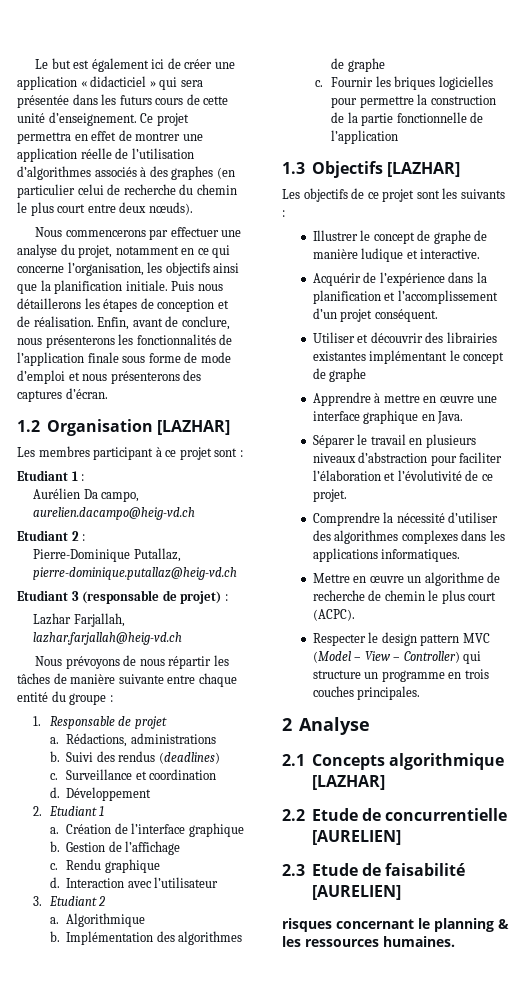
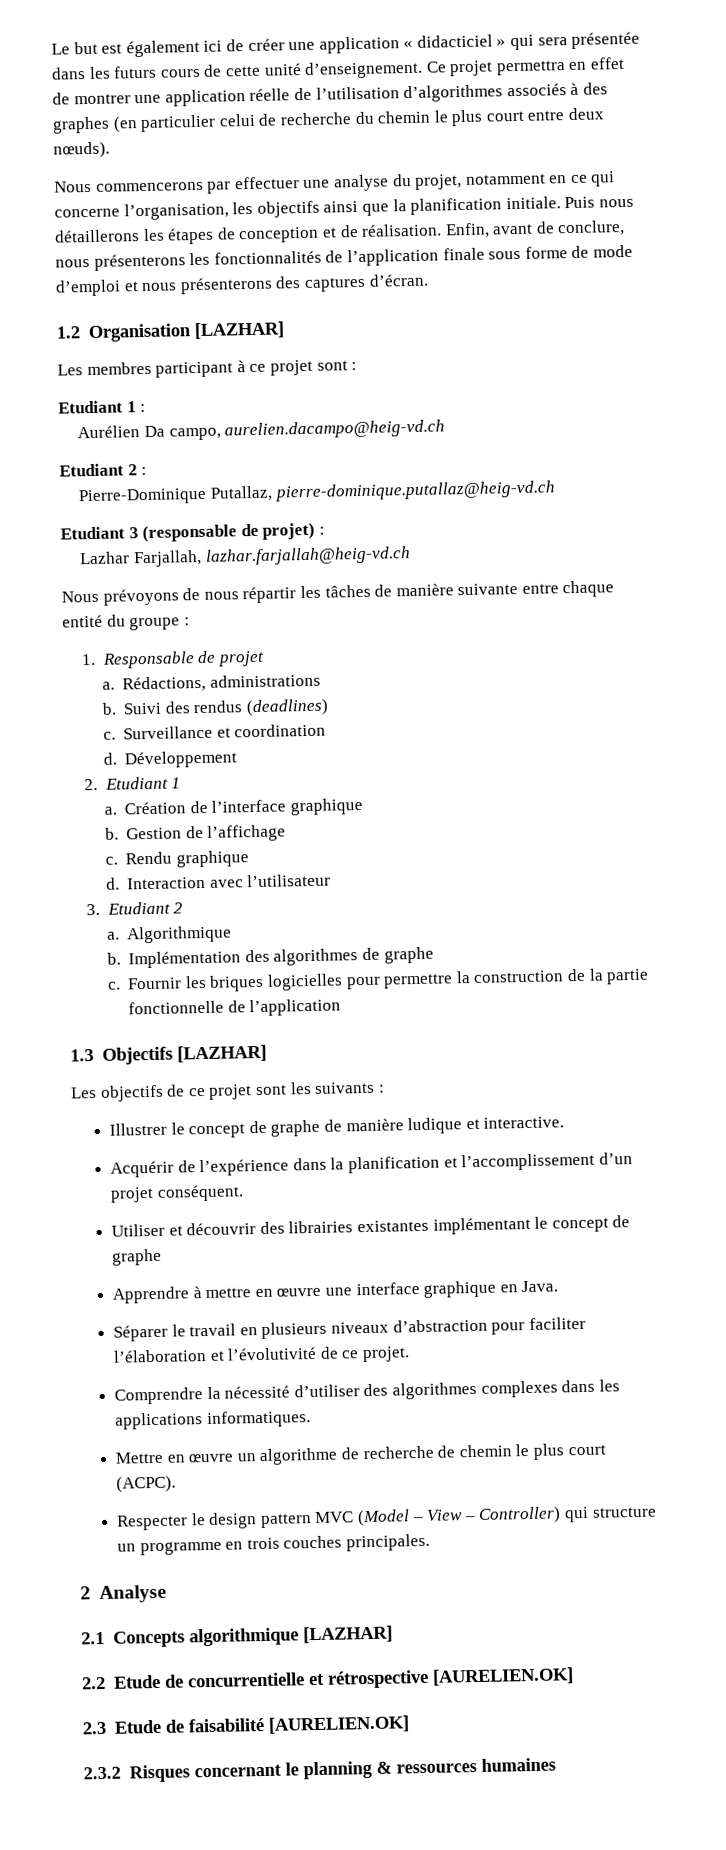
[311,830,401,845] [AURELIEN] -> [307,1667,574,1689] et rétrospective [AURELIEN.OK]
[311,885,401,900] [282,918,332,932] [AURELIEN] // risques -> [267,1715,410,1734] [83,1764,190,1783] [AURELIEN.OK] // 2.3.2 Risques
[282,936,455,947] les ressources humaines. -> [395,1757,556,1774] ressources humaines

